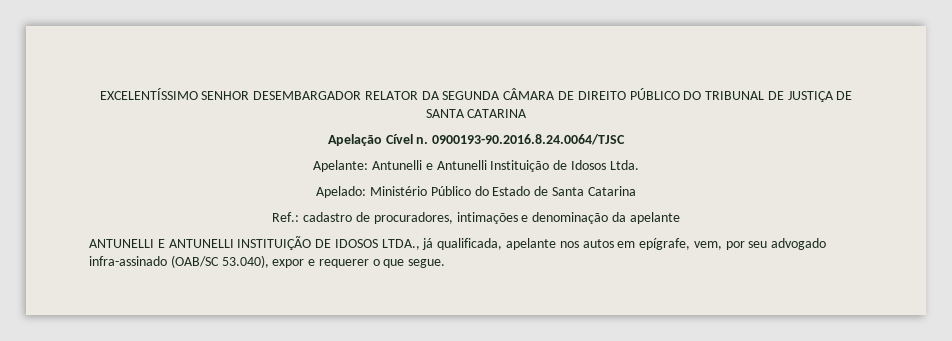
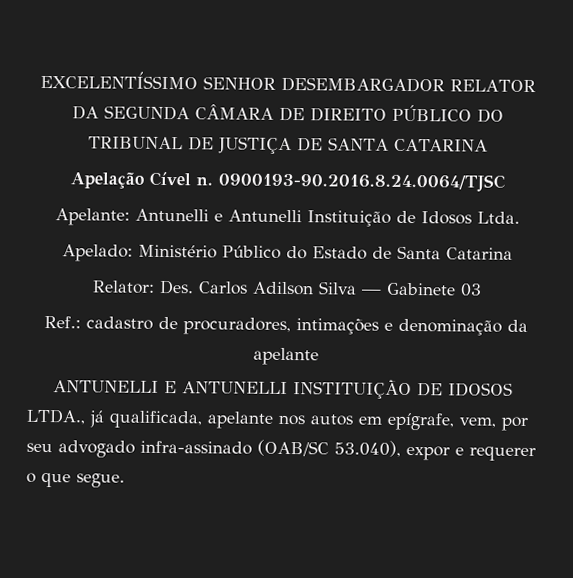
(636, 191) none -> [91,279,482,297] // Relator: Des. Carlos Adilson Silva — Gabinete 03

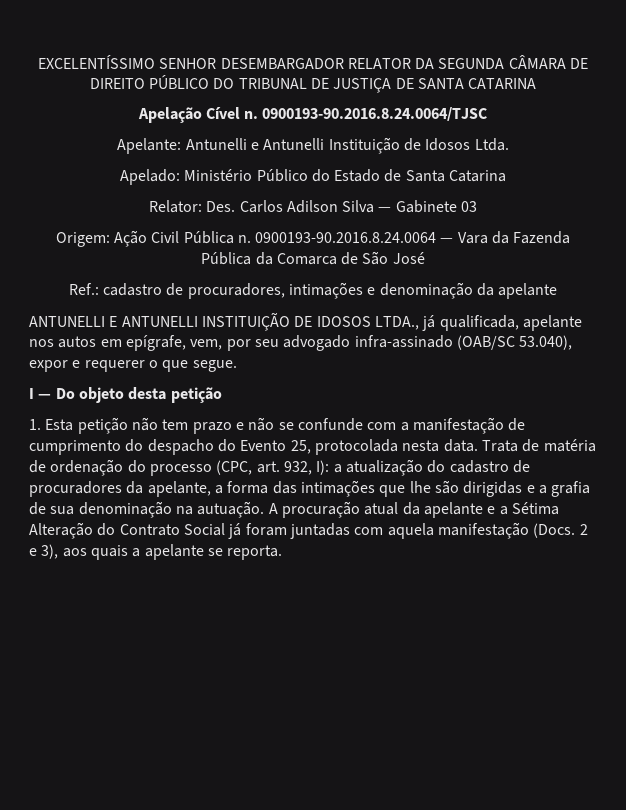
(482, 290) none -> [55,230,571,247] [201,251,425,265] // Origem: Ação Civil Pública n. 0900193-90.2016.8.24.0064 — Vara da Fazenda Pública da Comarca de São José
(125, 480) none -> [29,387,222,403] [29,417,526,434] [29,439,596,455] [29,459,530,476] [29,480,591,497] [29,501,559,518] [29,522,588,539] [29,544,283,560] // I — Do objeto desta petição // 1. Esta petição não tem prazo e não se confunde com a manifestação de cumprimento do despacho do Evento 25, protocolada nesta data. Trata de matéria de ordenação do processo (CPC, art. 932, I): a atualização do cadastro de procuradores da apelante, a forma das intimações que lhe são dirigidas e a grafia de sua denominação na autuação. A procuração atual da apelante e a Sétima Alteração do Contrato Social já foram juntadas com aquela manifestação (Docs. 2 e 3), aos quais a apelante se reporta.

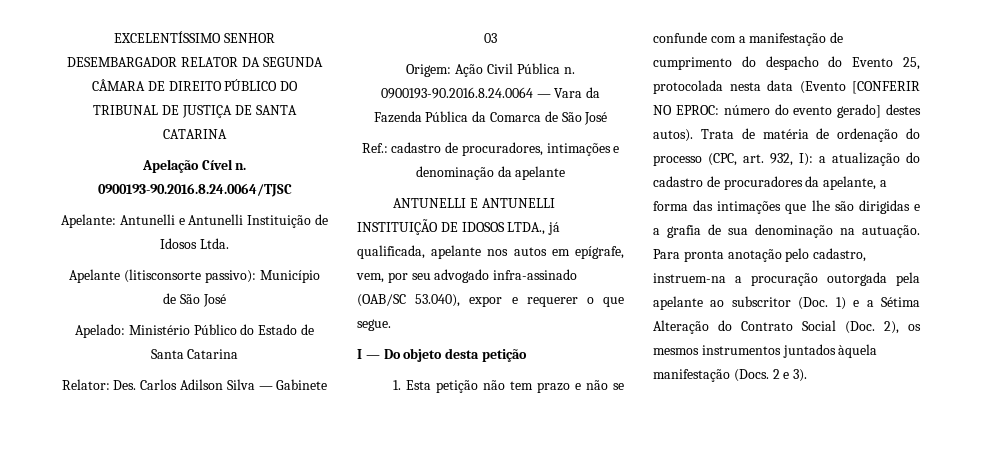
(509, 144) none -> [69,269,320,283] [163,293,226,307] // Apelante (litisconsorte passivo): Município de São José
[443,439,478,452] data. -> [767,80,920,94] [653,104,921,118] [653,129,693,142] data (Evento [CONFERIR NO EPROC: número do evento gerado] destes autos).
[268,501,483,518] A procuração atual da apelante -> [653,248,867,262] [653,272,920,286] [653,296,846,310] Para pronta anotação pelo cadastro, instruem-na a procuração outorgada pela apelante ao subscritor (Doc. 1)
[228,522,588,539] [29,544,283,560] já foram juntadas com aquela manifestação (Docs. 2 e 3), aos quais a apelante se reporta. -> [845,321,921,334] [653,344,878,358] [653,369,808,382] (Doc. 2), os mesmos instrumentos juntados àquela manifestação (Docs. 2 e 3).

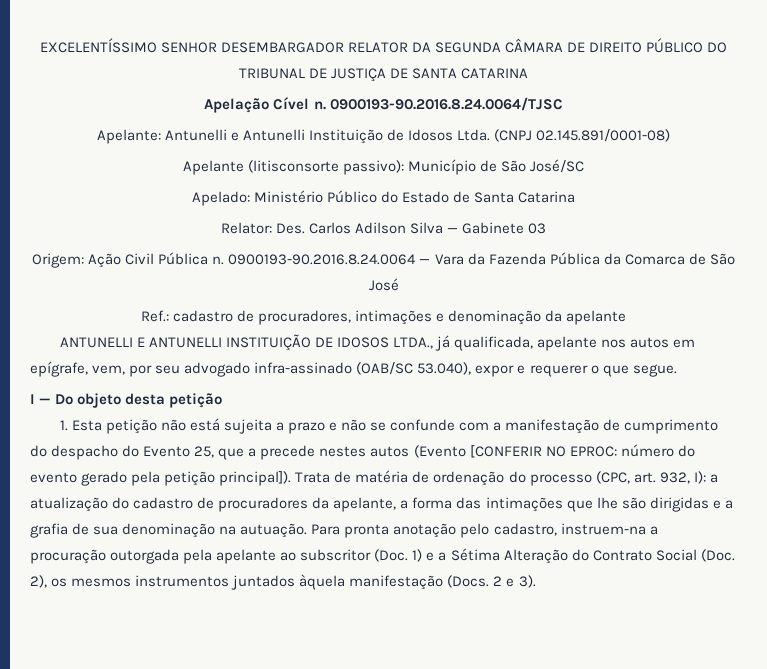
(229, 243) none -> [494,129,671,142] (CNPJ 02.145.891/0001-08)
[202,294,226,307] José -> [530,159,585,173] José/SC
[510,381,534,390] tem -> [189,418,284,434] está sujeita a
[653,80,793,94] protocolada nesta data -> [218,445,410,460] que a precede nestes autos
[837,104,921,118] [653,129,693,142] gerado] destes autos). -> [81,471,292,486] gerado pela petição principal]).

